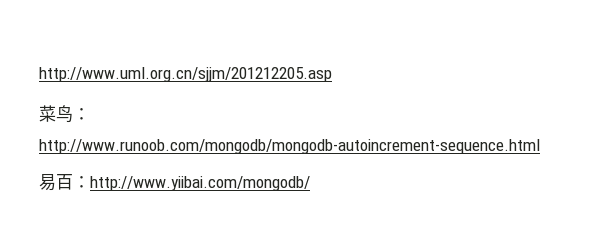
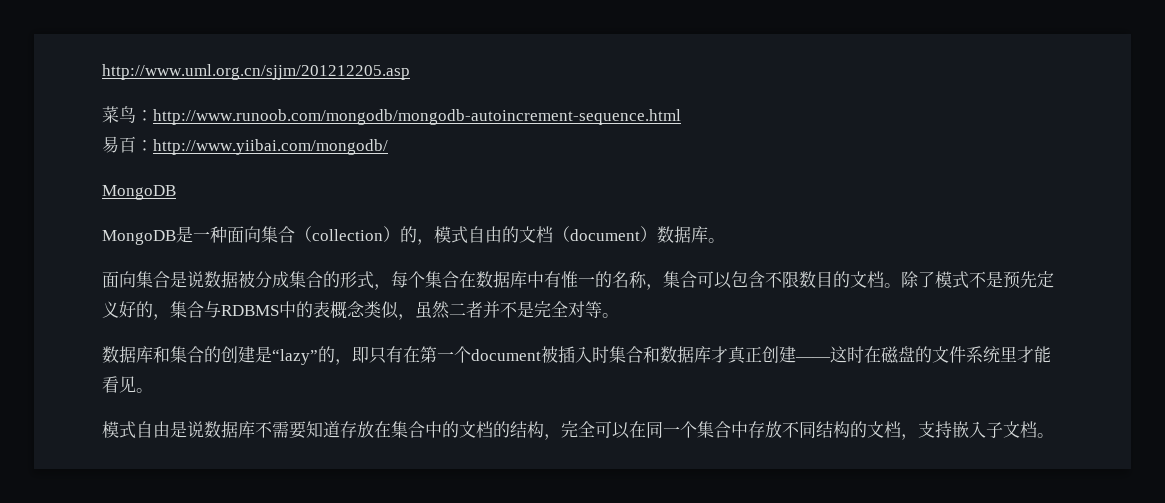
(310, 183) none -> [102,185,176,200] [102,226,725,245] [102,271,1054,290] [102,301,619,320] [102,346,1051,365] [102,376,153,393] [102,421,1054,440] // MongoDB // MongoDB是一种面向集合（collection）的，模式自由的文档（document）数据库。 // 面向集合是说数据被分成集合的形式，每个集合在数据库中有惟一的名称，集合可以包含不限数目的文档。除了模式不是预先定义好的，集合与RDBMS中的表概念类似，虽然二者并不是完全对等。 // 数据库和集合的创建是“lazy”的，即只有在第一个document被插入时集合和数据库才真正创建——这时在磁盘的文件系统里才能看见。 // 模式自由是说数据库不需要知道存放在集合中的文档的结构，完全可以在同一个集合中存放不同结构的文档，支持嵌入子文档。

